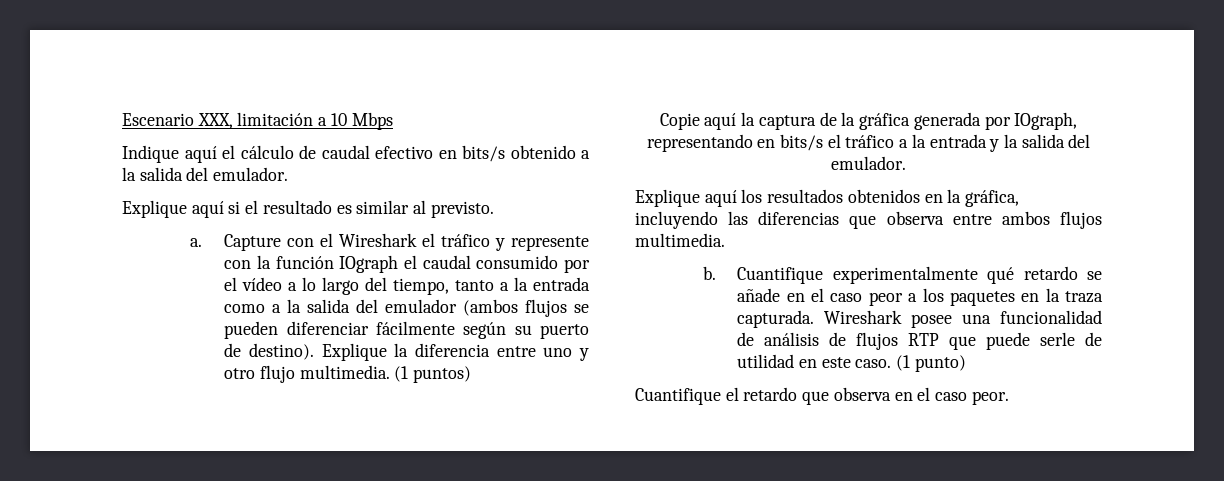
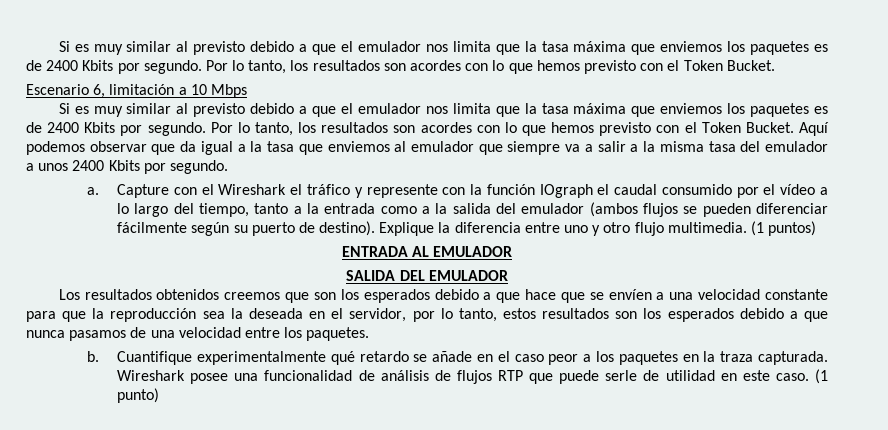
[122,112,393,130] [122,145,590,163] [122,167,289,181] [122,200,494,218] Escenario XXX, limitación a 10 Mbps // Indique aquí el cálculo de caudal efectivo en bits/s obtenido a la salida del emulador. // Explique aquí si el resultado es similar al previsto. -> [58,41,828,55] [26,60,775,74] [26,84,247,98] [58,103,828,117] [26,122,829,136] [26,141,829,155] [26,160,228,174] Si es muy similar al previsto debido a que el emulador nos limita que la tasa máxima que enviemos los paquetes es de 2400 Kbits por segundo. Por lo tanto, los resultados son acordes con lo que hemos previsto con el Token Bucket. // Escenario 6, limitación a 10 Mbps // Si es muy similar al previsto debido a que el emulador nos limita que la tasa máxima que enviemos los paquetes es de 2400 Kbits por segundo. Por lo tanto, los resultados son acordes con lo que hemos previsto con el Token Bucket. Aquí podemos observar que da igual a la tasa que enviemos al emulador que siempre va a salir a la misma tasa del emulador a unos 2400 Kbits por segundo.
[659,112,1078,130] [646,134,1091,152] [831,156,906,170] [635,189,1020,207] [635,211,1102,229] [635,233,725,247] Copie aquí la captura de la gráfica generada por IOgraph, representando en bits/s el tráfico a la entrada y la salida del emulador. // Explique aquí los resultados obtenidos en la gráfica, incluyendo las diferencias que observa entre ambos flujos multimedia. -> [341,246,513,257] [346,270,508,281] [58,289,829,303] [26,308,828,322] [26,327,370,341] ENTRADA AL EMULADOR // SALIDA DEL EMULADOR // Los resultados obtenidos creemos que son los esperados debido a que hace que se envíen a una velocidad constante para que la reproducción sea la deseada en el servidor, por lo tanto, estos resultados son los esperados debido a que nunca pasamos de una velocidad entre los paquetes.
[635,387,1009,405] // Cuantifique el retardo que observa en el caso peor. -> (160, 395) none

